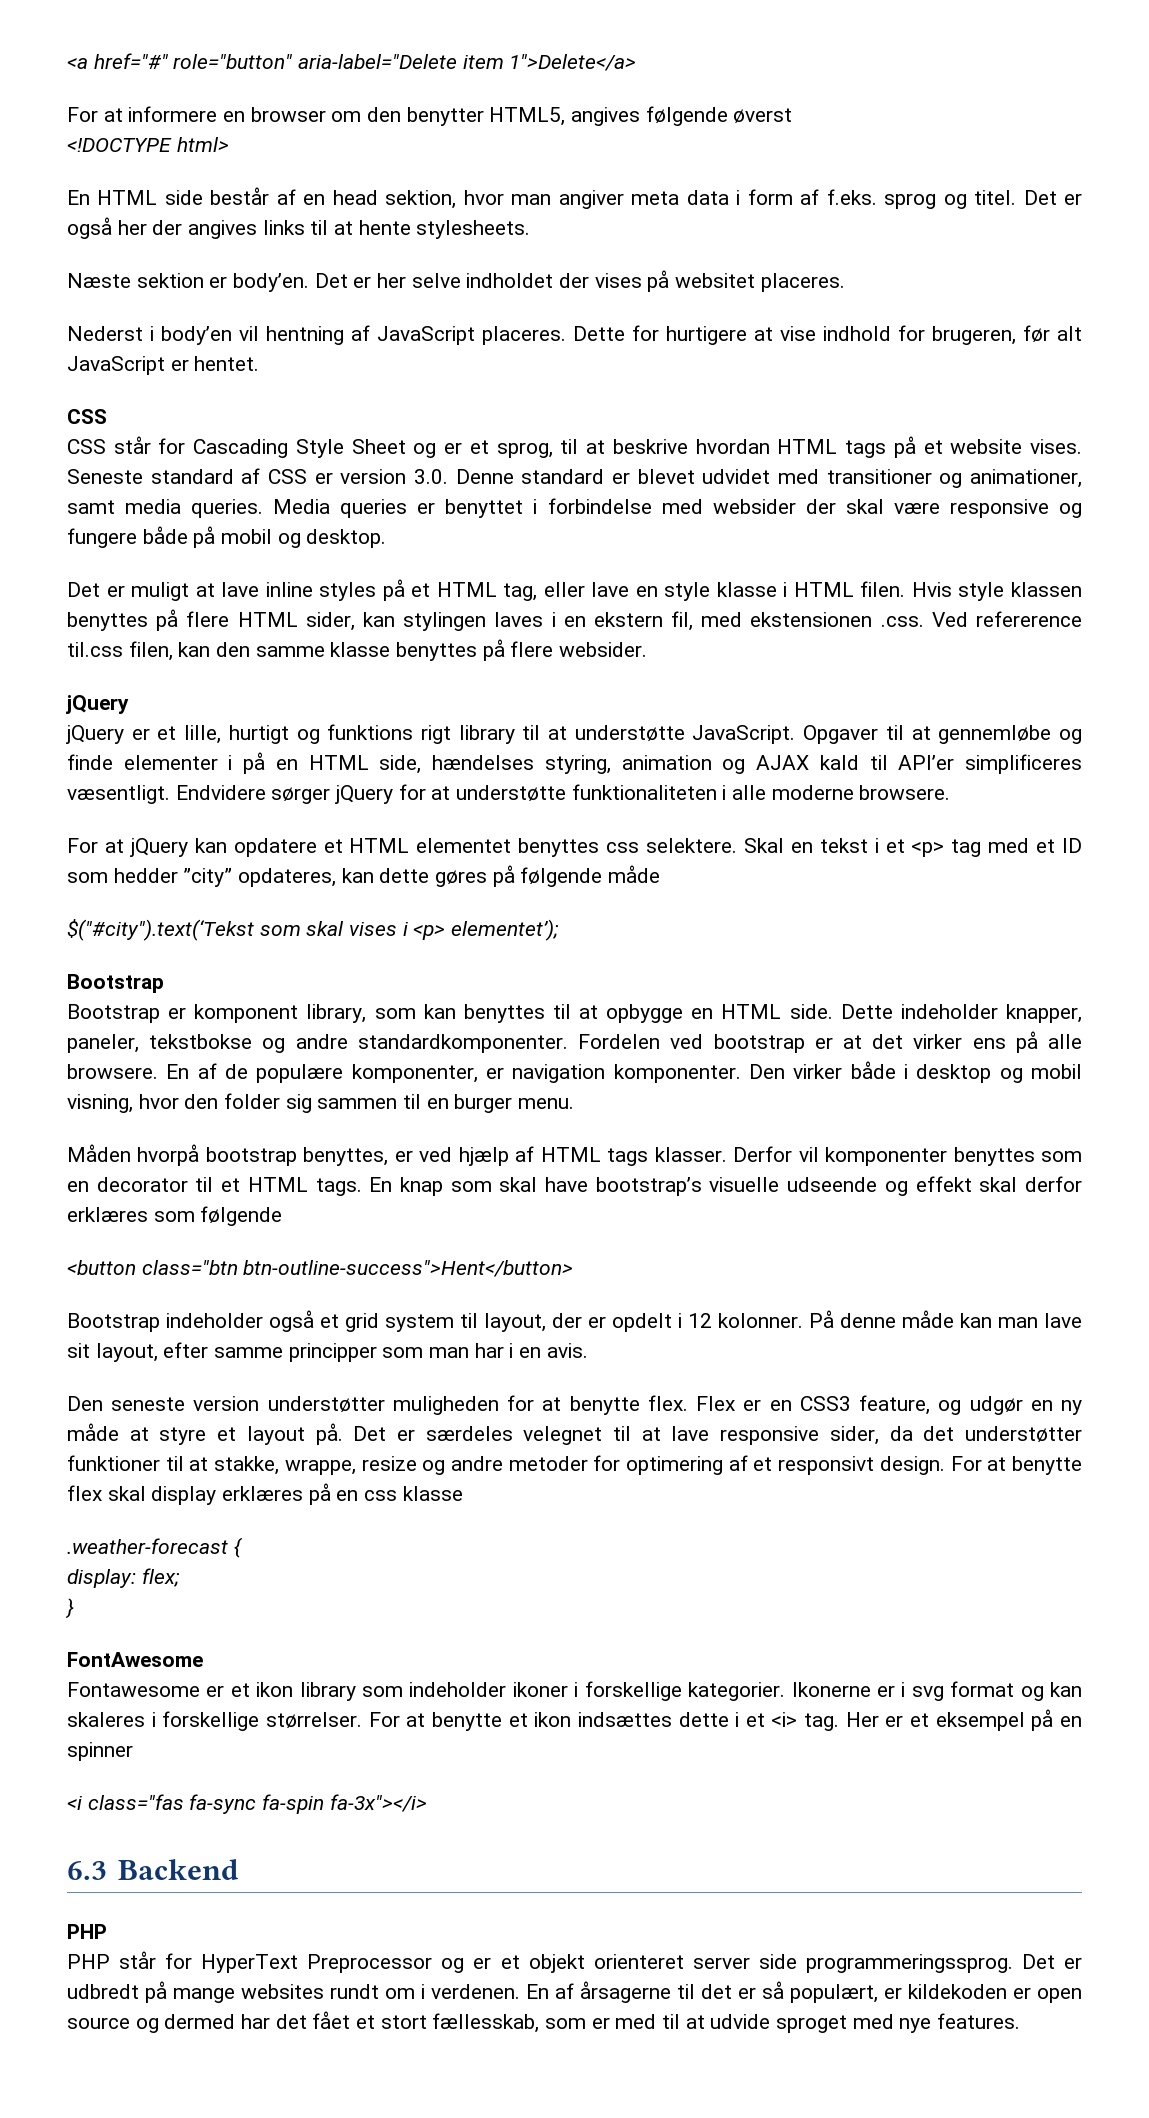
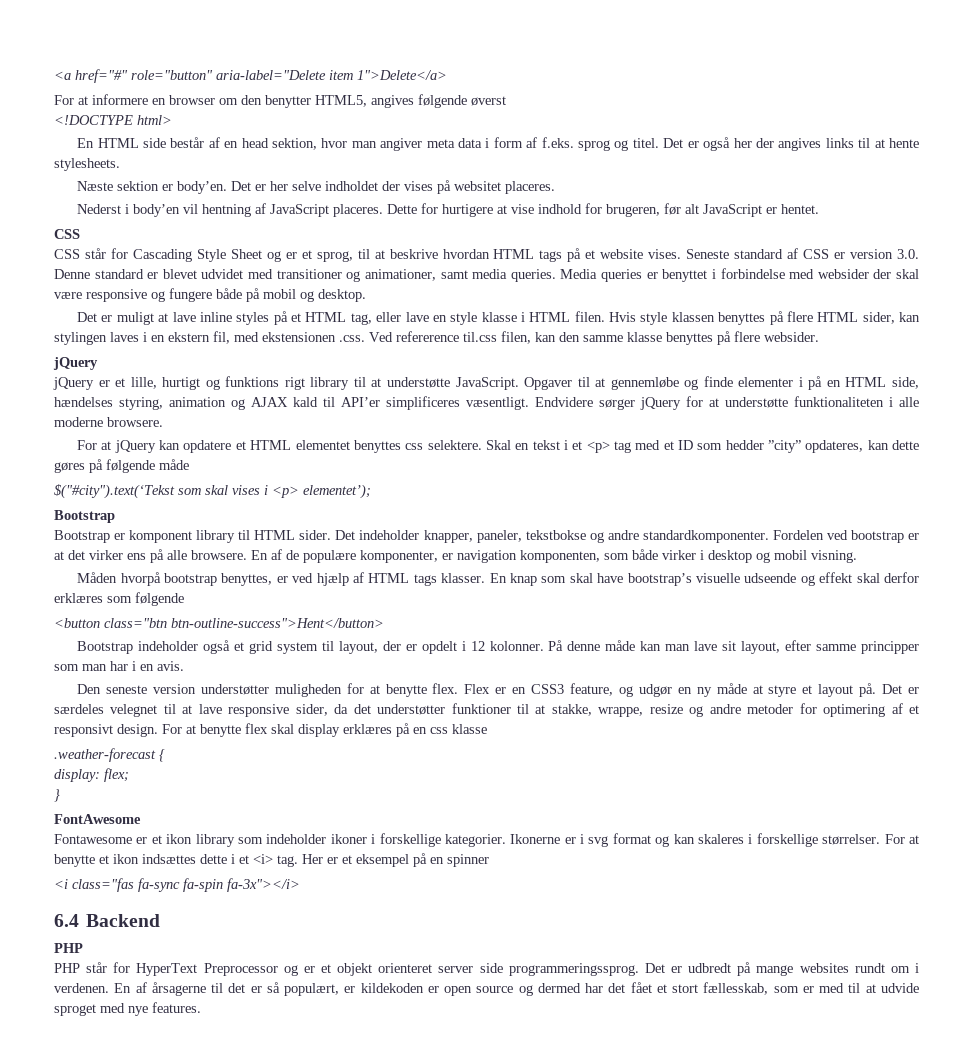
[306,1004,893,1023] library, som kan benyttes til at opbygge en HTML side. Dette -> [196,530,356,543] library til HTML sider. Det
[613,1061,1083,1083] [67,1093,575,1113] komponenter. Den virker både i desktop og mobil visning, hvor den folder sig sammen til en burger menu. -> [520,549,857,563] komponenten, som både virker i desktop og mobil visning.
[733,1146,1082,1166] [67,1177,362,1196] Derfor vil komponenter benyttes som en decorator til et HTML tags. -> (486, 578) none
[67,1861,107,1880] 6.3 -> [54,914,79,927] 6.4

